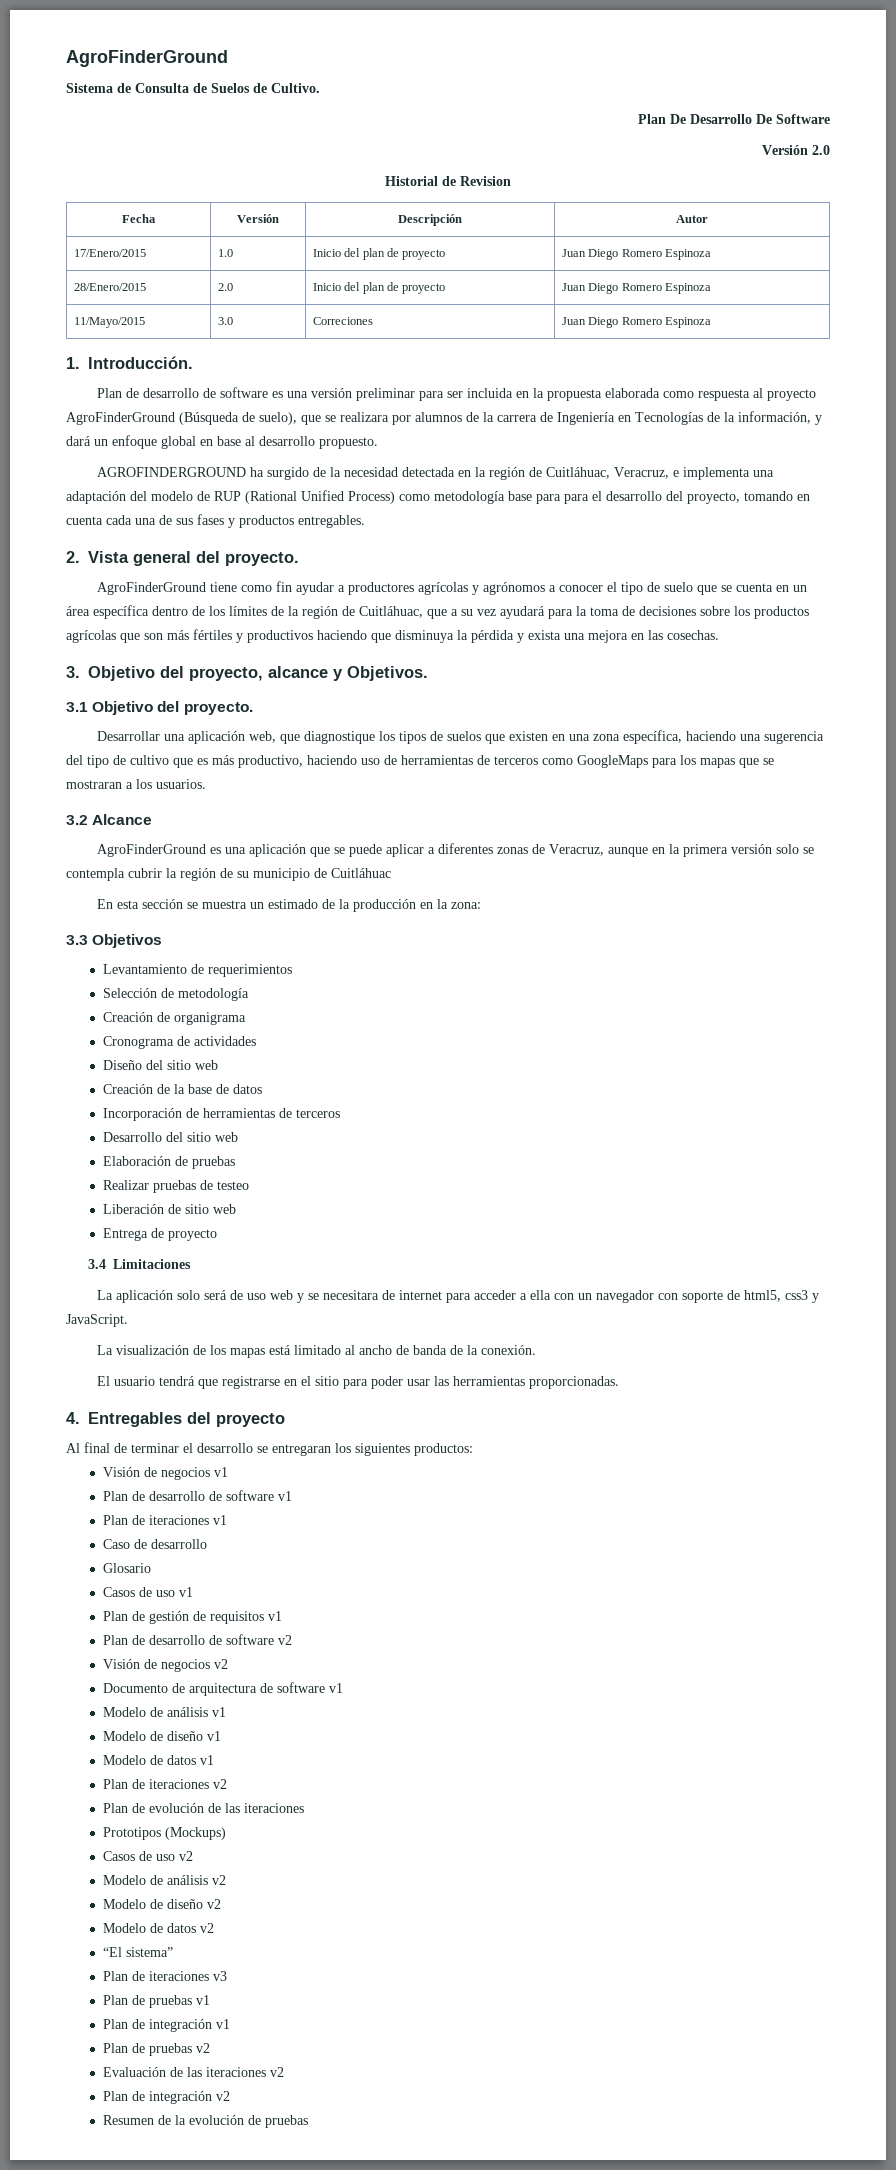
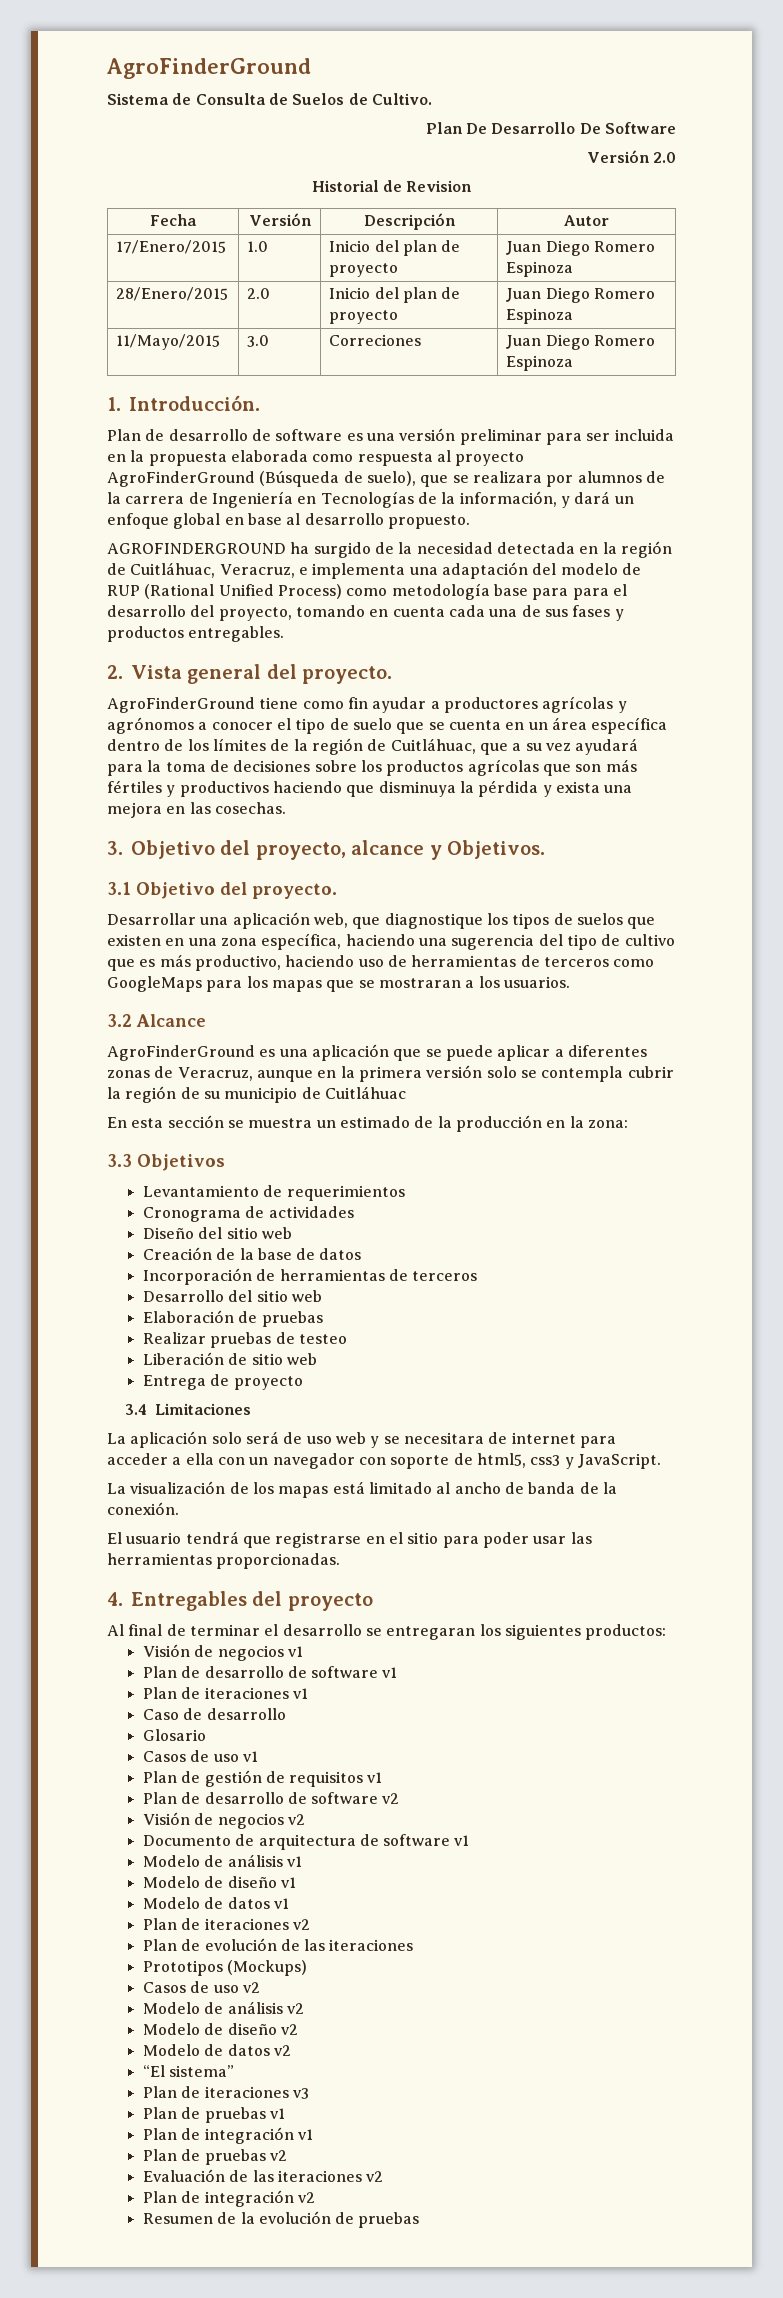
[103,988,250,1001] [103,1012,247,1025] // Selección de metodología // Creación de organigrama -> (405, 1193) none

